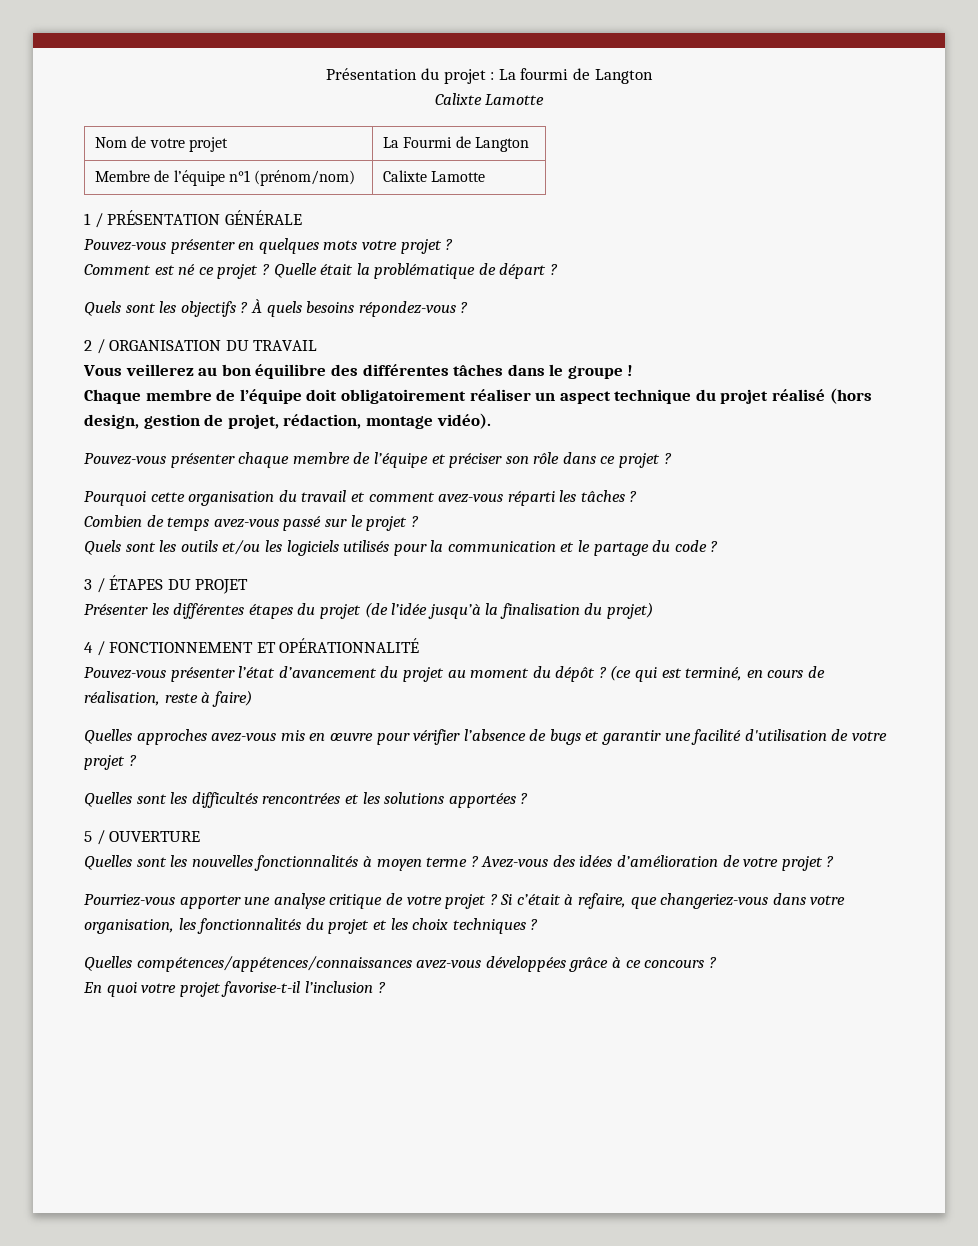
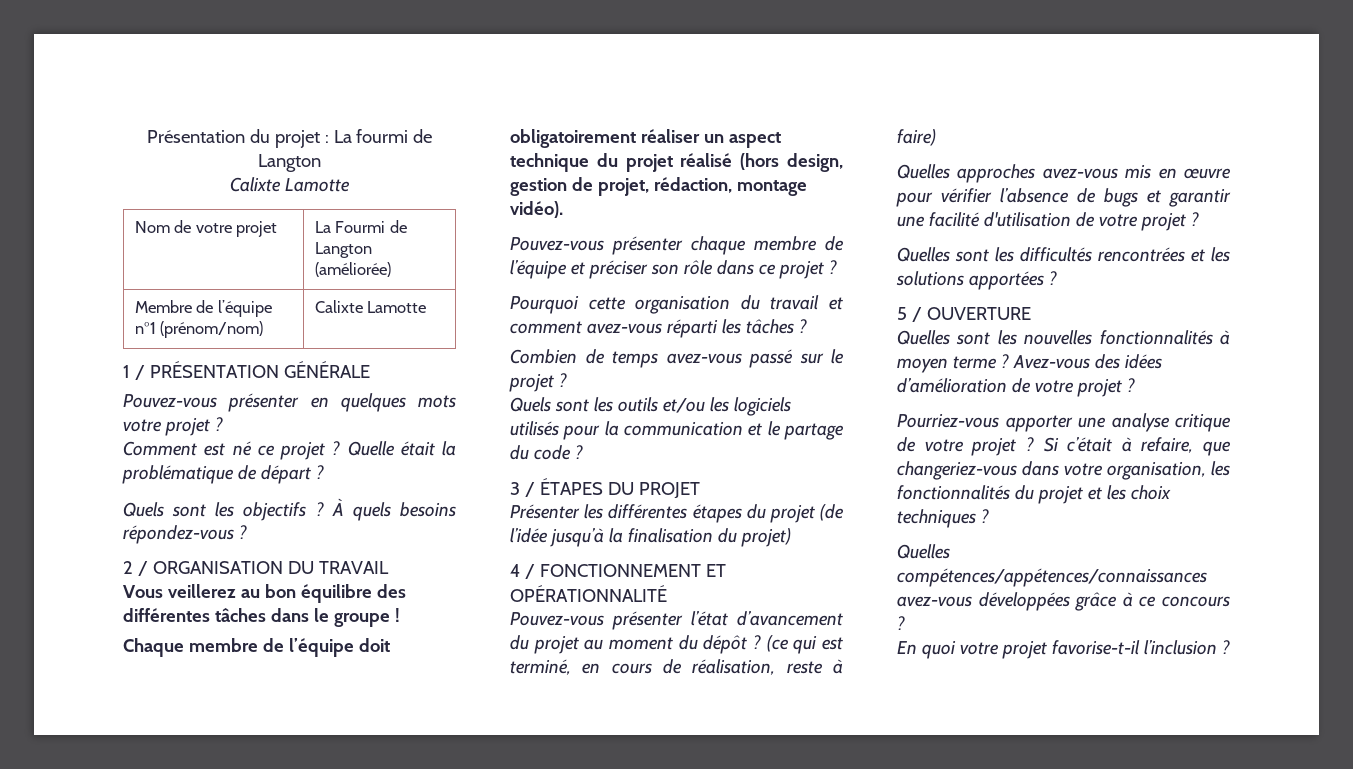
(529, 144) none -> [314,262,391,277] (améliorée)

